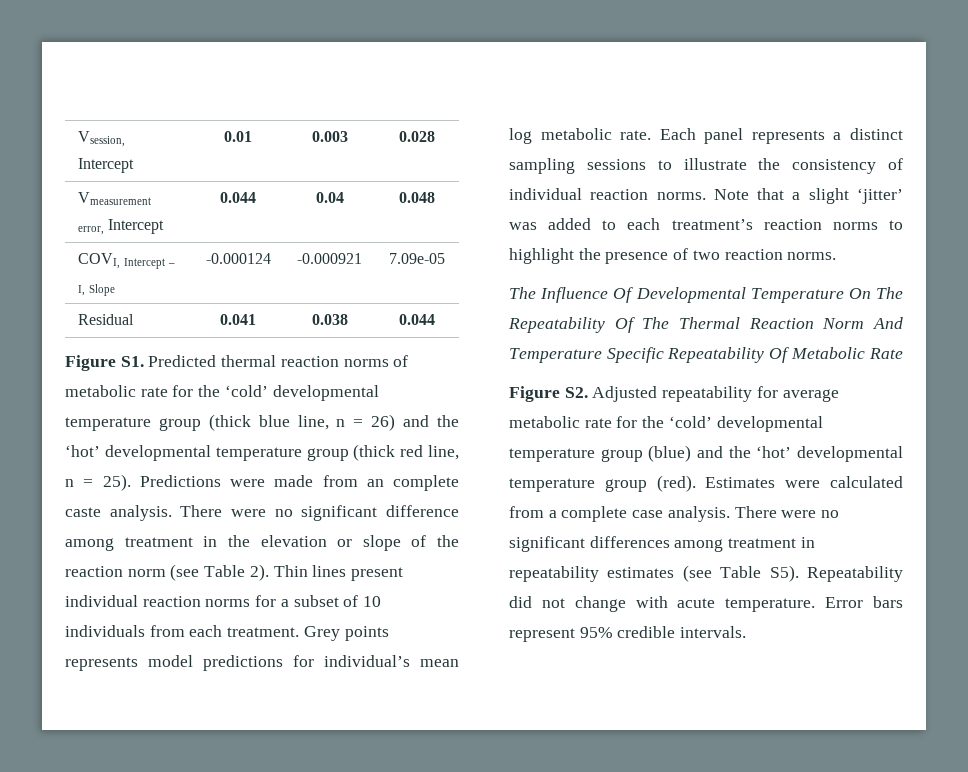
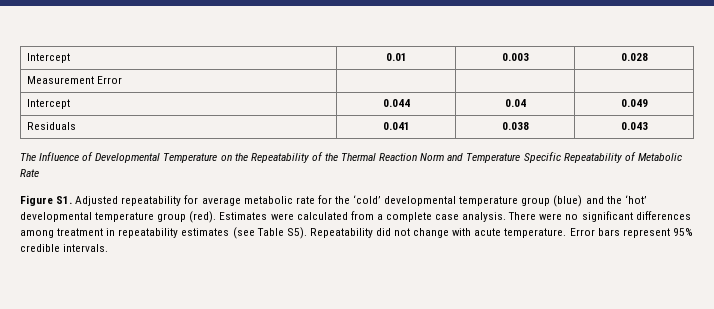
[77,131,125,147] Vsession, -> (26, 58) none
[77,192,151,205] [77,226,104,235] Vmeasurement error, -> [26,76,122,84] Measurement Error | | | //
[399,192,435,203] [77,253,176,269] [77,284,116,296] [205,253,271,264] [297,253,362,264] [389,253,445,264] [77,314,134,325] [220,314,256,325] [311,314,348,325] [399,314,435,325] [65,355,409,371] [65,385,379,401] [65,414,460,431] [65,444,459,461] [65,474,459,491] [65,505,460,521] [65,535,459,551] [65,564,404,581] [65,595,382,607] [65,625,389,641] [65,655,459,671] [509,128,903,144] [509,158,903,174] [509,188,903,204] [509,218,903,230] [509,248,837,264] 0.048 // COVI, Intercept – I, Slope | -0.000124 | -0.000921 | 7.09e-05 // Residual | 0.041 | 0.038 | 0.044 // Figure S1. Predicted thermal reaction norms of metabolic rate for the ‘cold’ developmental temperature group (thick blue line, n = 26) and the ‘hot’ developmental temperature group (thick red line, n = 25). Predictions were made from an complete caste analysis. There were no significant difference among treatment in the elevation or slope of the reaction norm (see Table 2). Thin lines present individual reaction norms for a subset of 10 individuals from each treatment. Grey points represents model predictions for individual’s mean log metabolic rate. Each panel represents a distinct sampling sessions to illustrate the consistency of individual reaction norms. Note that a slight ‘jitter’ was added to each treatment’s reaction norms to highlight the presence of two reaction norms. -> [620,99,648,107] [26,122,76,130] [382,122,410,130] [501,122,529,130] [620,122,648,130] 0.049 // Residuals | 0.041 | 0.038 | 0.043
[613,287,634,303] Of -> [82,152,94,161] of
[848,287,903,299] [508,317,670,333] On The Repeatability Of The -> [220,152,338,163] on the Repeatability of the
[873,317,903,329] And -> [447,153,464,161] and
[769,347,790,363] Of -> [624,152,636,161] of
[564,387,588,398] S2. -> [56,196,73,204] S1.

